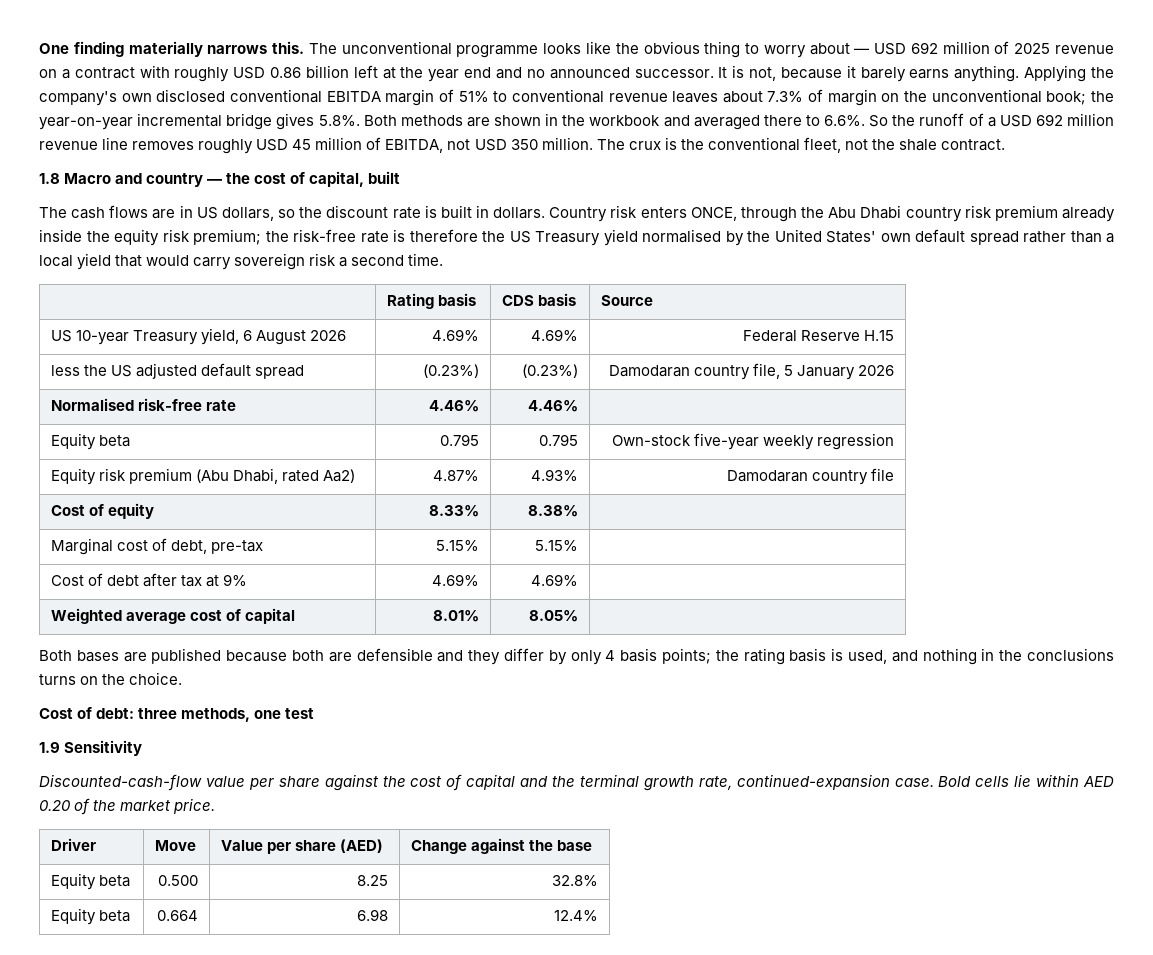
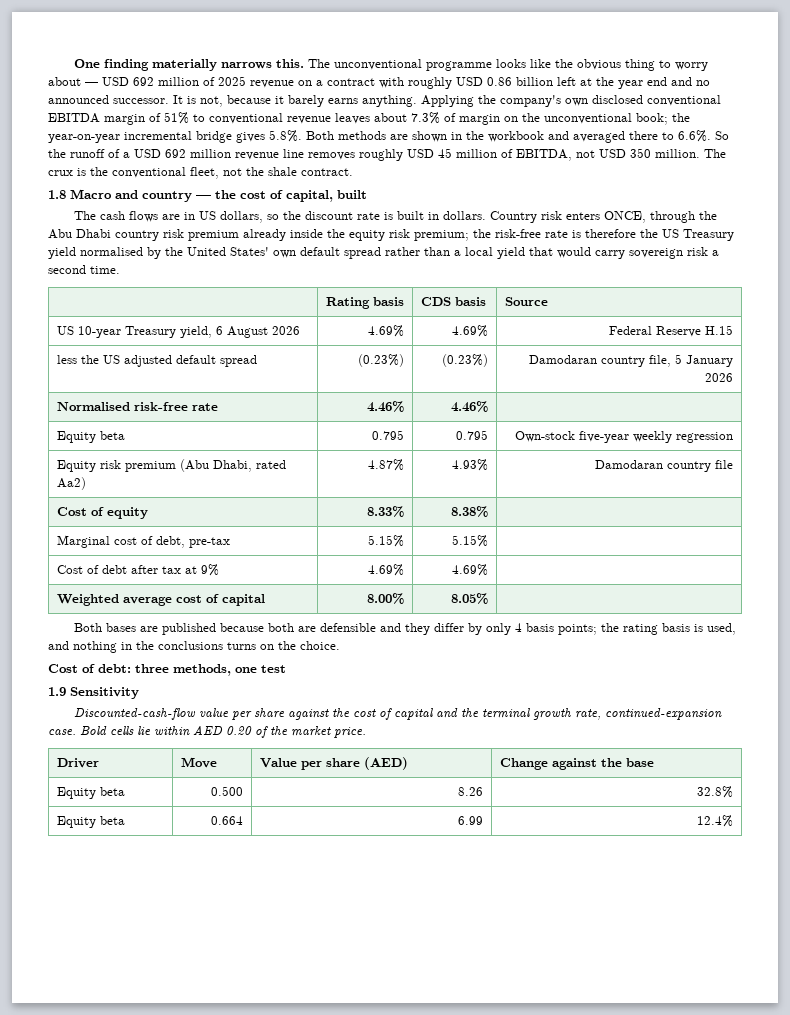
[433,610,480,622] 8.01% -> [367,593,405,604] 8.00%
[357,875,389,886] 8.25 -> [458,787,484,796] 8.26
[357,909,389,921] 6.98 -> [458,816,484,825] 6.99

